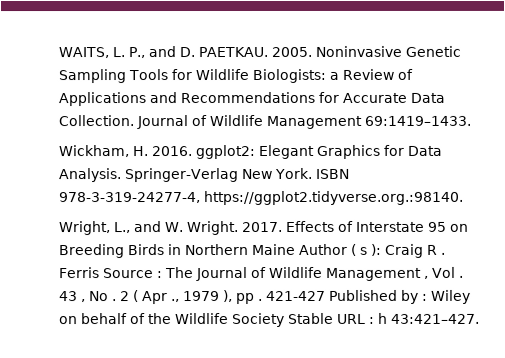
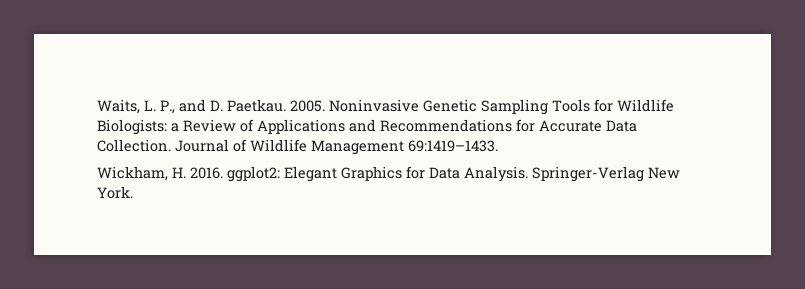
[58,47,110,59] WAITS, -> [96,99,140,114] Waits,
[198,46,269,58] PAETKAU. -> [226,99,286,112] Paetkau.
[315,168,350,179] [59,190,465,206] [59,220,470,236] [59,243,447,259] [59,266,465,282] [59,289,472,305] [59,312,481,328] ISBN 978-3-319-24277-4, https://ggplot2.tidyverse.org.:98140. // Wright, L., and W. Wright. 2017. Effects of Interstate 95 on Breeding Birds in Northern Maine Author ( s ): Craig R . Ferris Source : The Journal of Wildlife Management , Vol . 43 , No . 2 ( Apr ., 1979 ), pp . 421-427 Published by : Wiley on behalf of the Wildlife Society Stable URL : h 43:421–427. -> (133, 192) none

